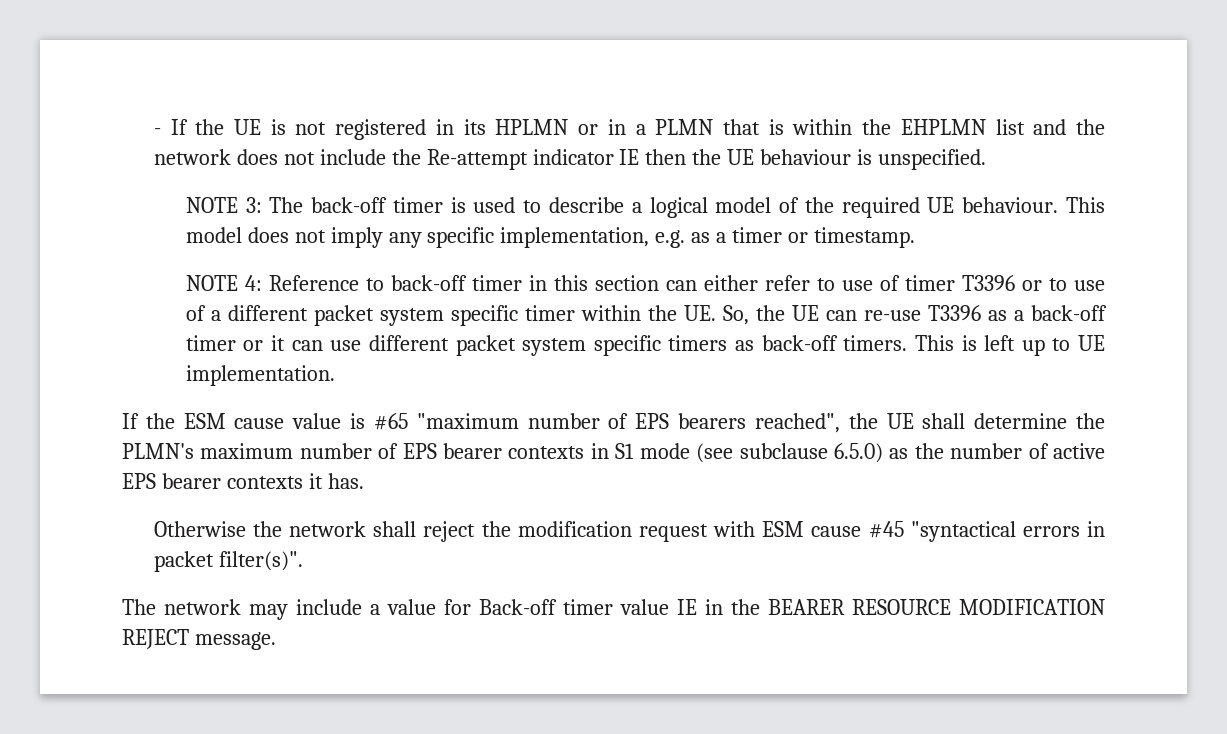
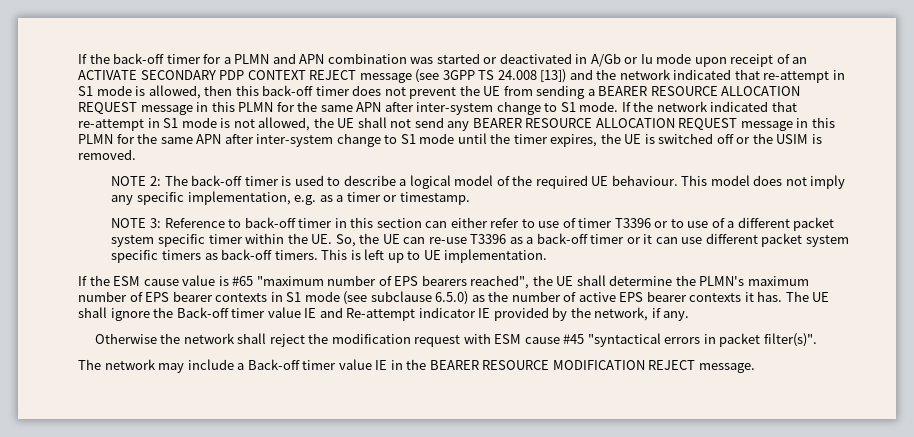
[153,119,1106,140] [153,149,987,170] [185,197,262,213] - If the UE is not registered in its HPLMN or in a PLMN that is within the EHPLMN list and the network does not include the Re-attempt indicator IE then the UE behaviour is unspecified. // NOTE 3: -> [78,53,808,67] [78,69,845,83] [78,85,801,99] [78,101,797,115] [78,117,835,131] [78,133,822,147] [78,149,136,160] [111,176,161,186] If the back-off timer for a PLMN and APN combination was started or deactivated in A/Gb or Iu mode upon receipt of an ACTIVATE SECONDARY PDP CONTEXT REJECT message (see 3GPP TS 24.008 [13]) and the network indicated that re-attempt in S1 mode is allowed, then this back-off timer does not prevent the UE from sending a BEARER RESOURCE ALLOCATION REQUEST message in this PLMN for the same APN after inter-system change to S1 mode. If the network indicated that re-attempt in S1 mode is not allowed, the UE shall not send any BEARER RESOURCE ALLOCATION REQUEST message in this PLMN for the same APN after inter-system change to S1 mode until the timer expires, the UE is switched off or the USIM is removed. // NOTE 2:
[244,275,262,291] 4: -> [149,218,161,228] 3:
(364, 481) none -> [785,291,830,302] [78,307,690,321] The UE shall ignore the Back-off timer value IE and Re-attempt indicator IE provided by the network, if any.
[387,599,471,615] value for -> (245, 366) none

